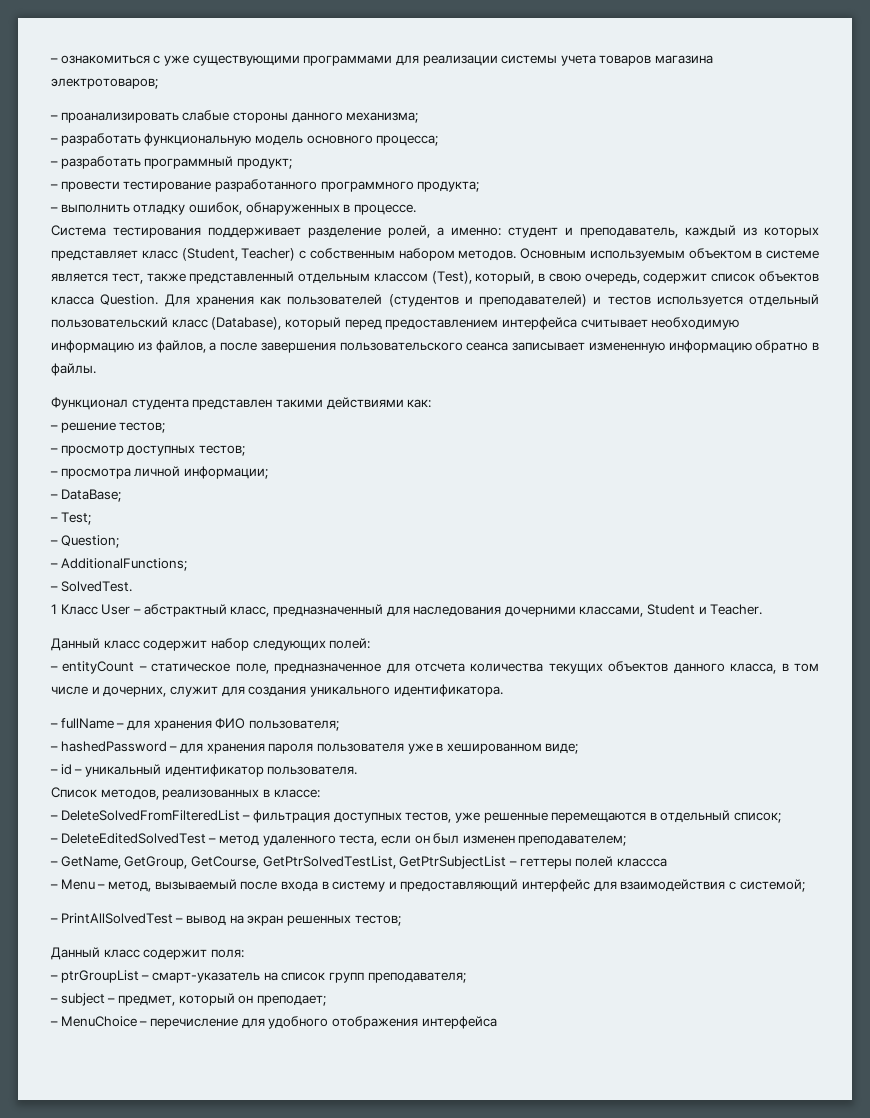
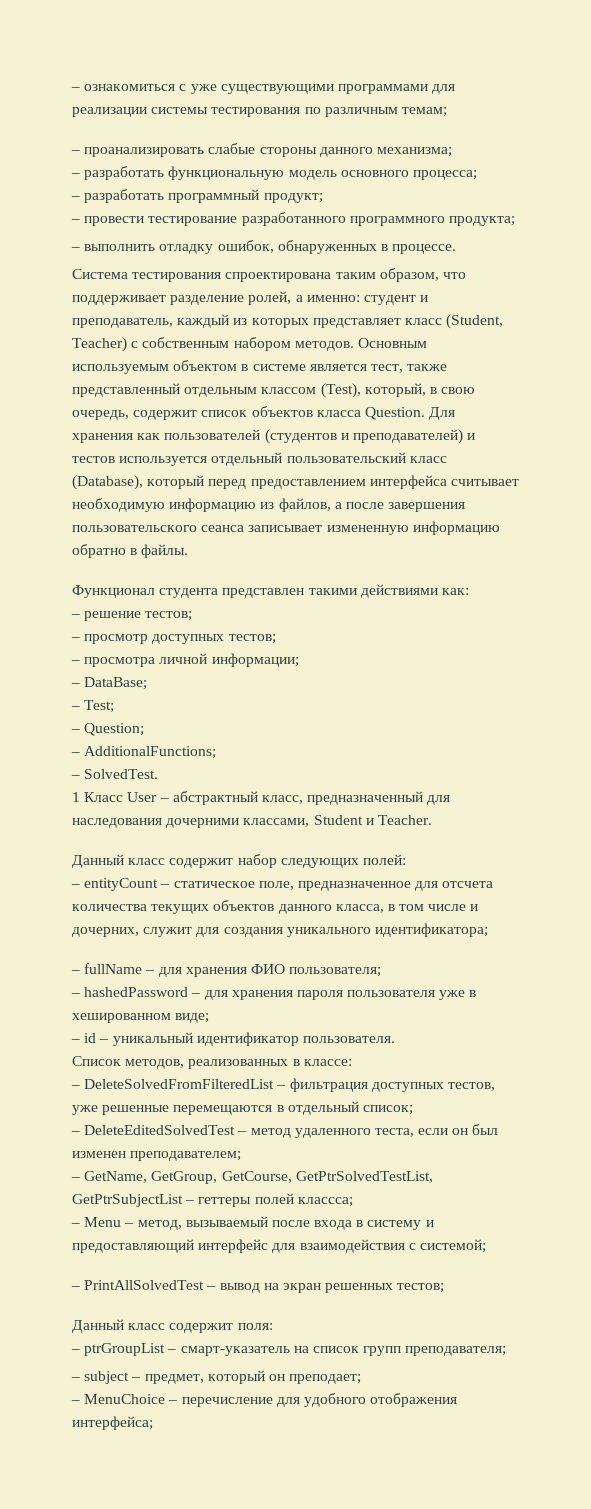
[560,55,714,66] [51,78,158,89] учета товаров магазина электротоваров; -> [211,107,447,117] тестирования по различным темам;
(201, 232) none -> [225,268,466,282] спроектирована таким образом, что
[393,684,503,697] идентификатора. -> [374,923,488,937] идентификатора;
[616,858,667,867] классса -> [297,1197,353,1207] классса;
[421,1016,497,1029] интерфейса -> [72,1416,153,1430] интерфейса;

